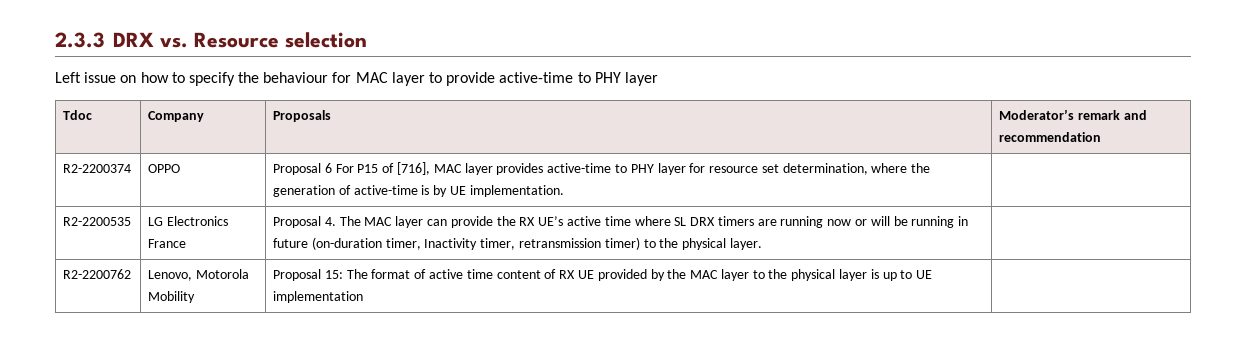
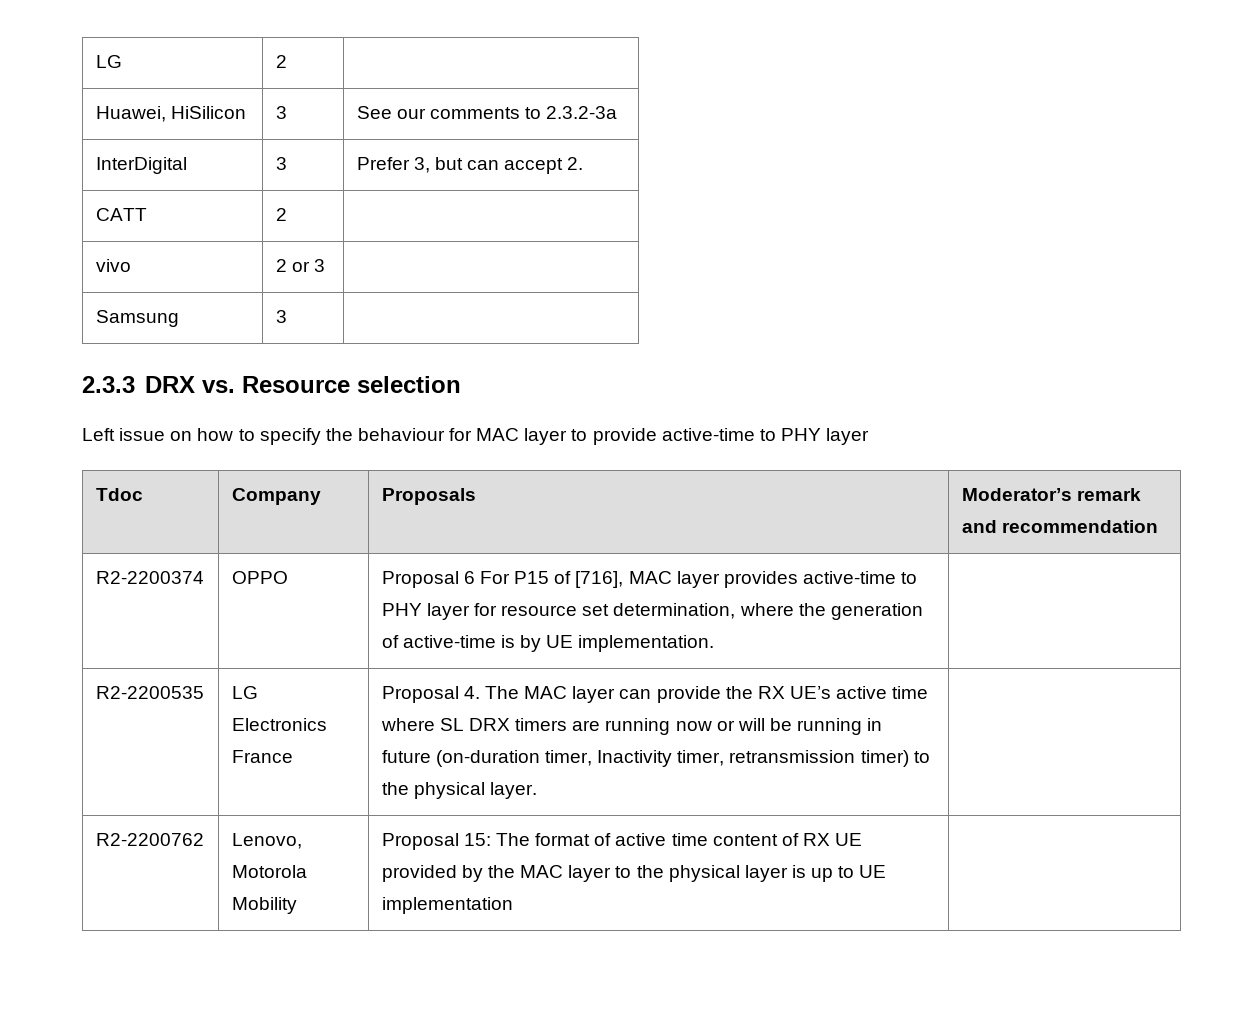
(55, 40) none -> [95,55,122,68] [275,55,287,68] [95,106,246,122] [275,106,287,119] [356,106,618,119] [95,157,187,174] [275,157,287,170] [356,157,584,174] [95,208,147,221] [275,208,287,221] [95,259,131,272] [275,259,326,272] [95,310,179,327] [275,310,287,323] LG | 2 | // Huawei, HiSilicon | 3 | See our comments to 2.3.2-3a // InterDigital | 3 | Prefer 3, but can accept 2. // CATT | 2 | // vivo | 2 or 3 | // Samsung | 3 | //

